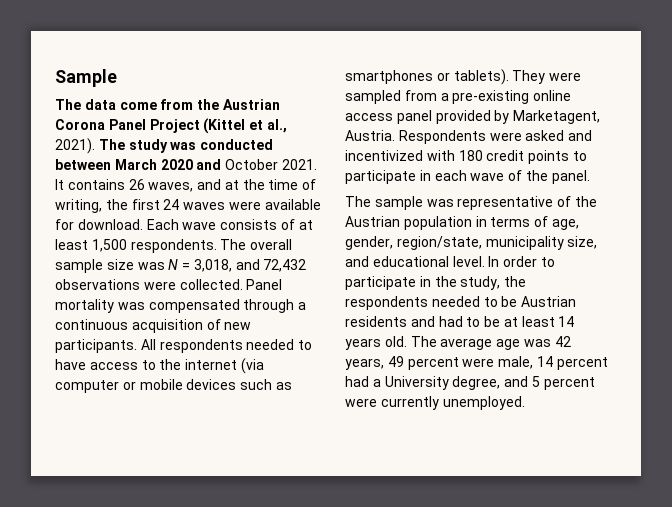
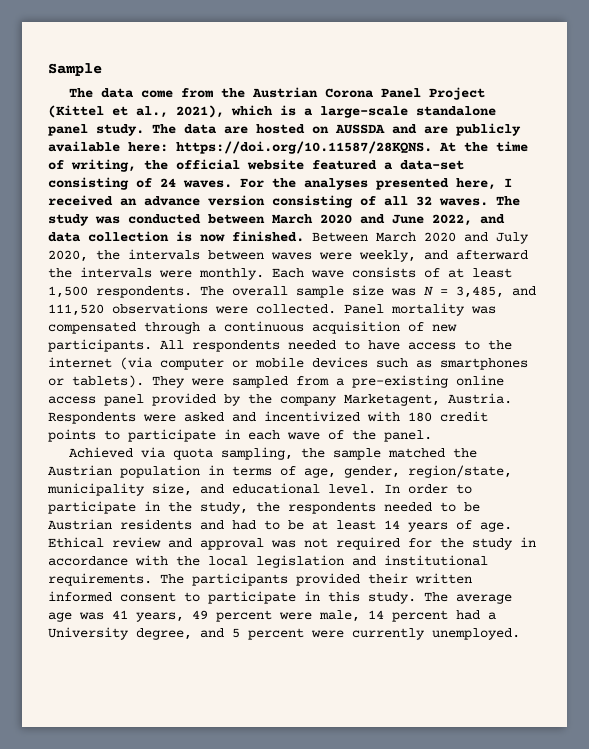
[55,138,95,154] 2021). -> [176,105,496,118] [48,123,521,136] [48,141,528,154] [48,159,464,172] [48,177,512,190] [48,195,488,208] 2021), which is a large-scale standalone panel study. The data are hosted on AUSSDA and are publicly available here: https://doi.org/10.11587/28KQNS. At the time of writing, the official website featured a data-set consisting of 24 waves. For the analyses presented here, I received an advance version consisting of all 32 waves.
[225,159,317,170] [55,179,317,192] [55,199,321,213] [55,219,143,230] October 2021. It contains 26 waves, and at the time of writing, the first 24 waves were available for download. -> [392,214,505,226] [48,231,529,244] [48,249,528,262] [48,267,264,280] June 2022, and data collection is now finished. Between March 2020 and July 2020, the intervals between waves were weekly, and afterward the intervals were monthly.
[193,259,307,272] 3,018, and 72,432 -> [456,286,536,298] [48,304,104,316] 3,485, and 111,520
(510, 117) none -> [248,394,337,406] the company
[345,196,572,210] The sample was representative of -> [69,447,446,460] Achieved via quota sampling, the sample matched
[384,336,407,347] old. -> [456,520,512,532] [48,537,536,550] [48,555,488,568] [48,573,472,586] [48,591,416,604] of age. Ethical review and approval was not required for the study in accordance with the local legislation and institutional requirements. The participants provided their written informed consent to participate in this study.
[554,336,571,347] 42 -> [112,610,128,619] 41

